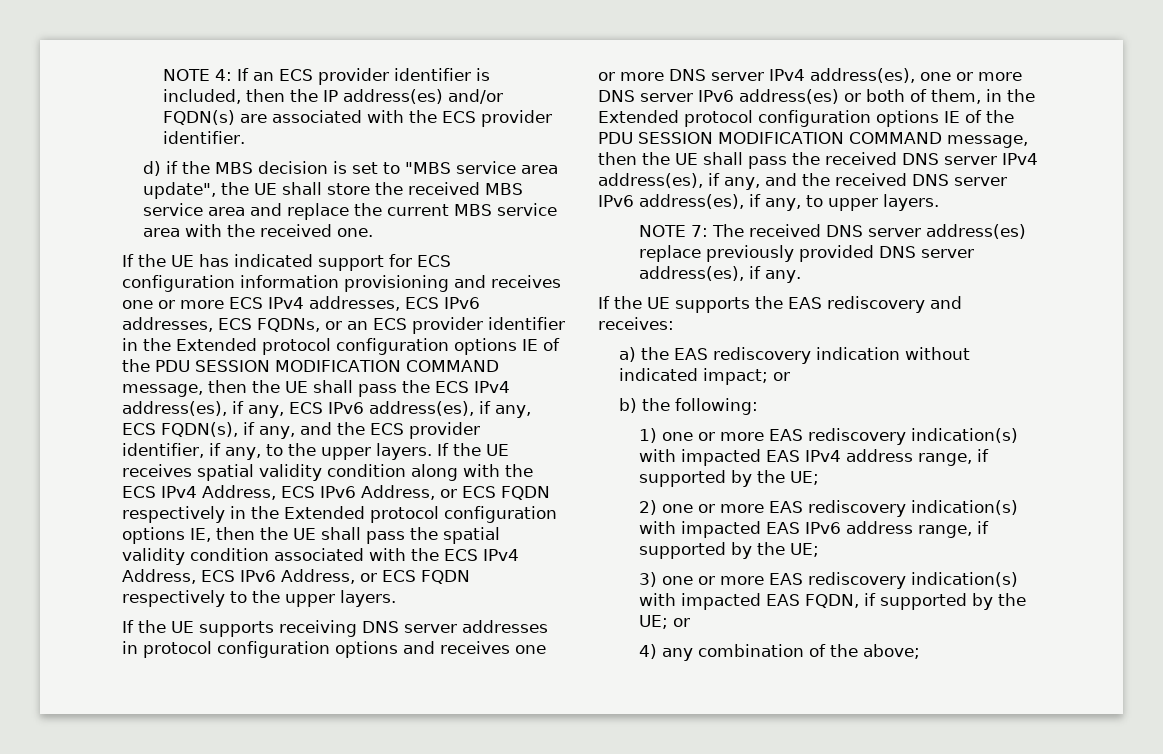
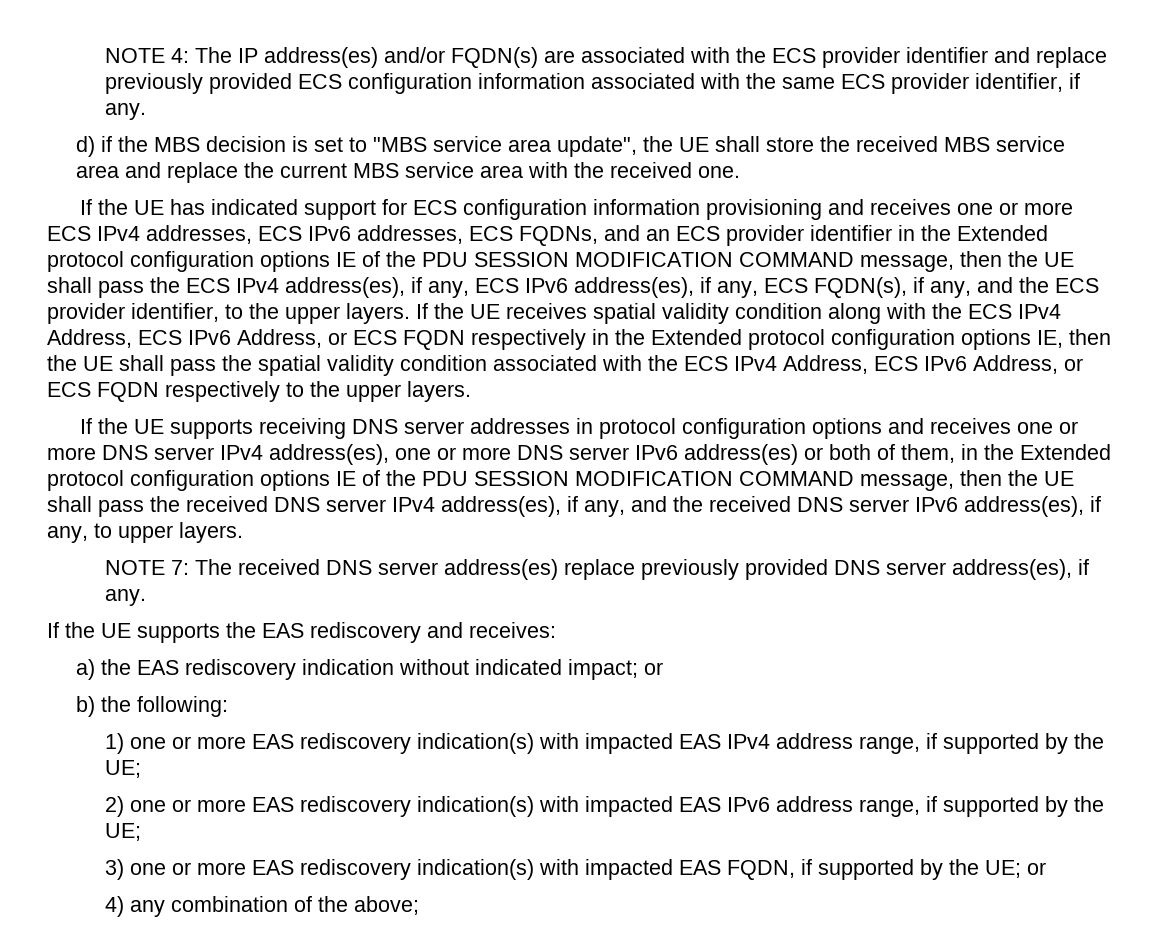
[237,68,491,85] [163,89,319,104] If an ECS provider identifier is included, then the -> [194,47,232,63] The
[163,131,246,144] identifier. -> [905,47,1107,68] [104,73,1080,94] [104,103,146,120] identifier and replace previously provided ECS configuration information associated with the same ECS provider identifier, if any.
[325,321,342,330] or -> [604,225,640,241] and
[209,443,261,460] if any, -> (219, 312) none

